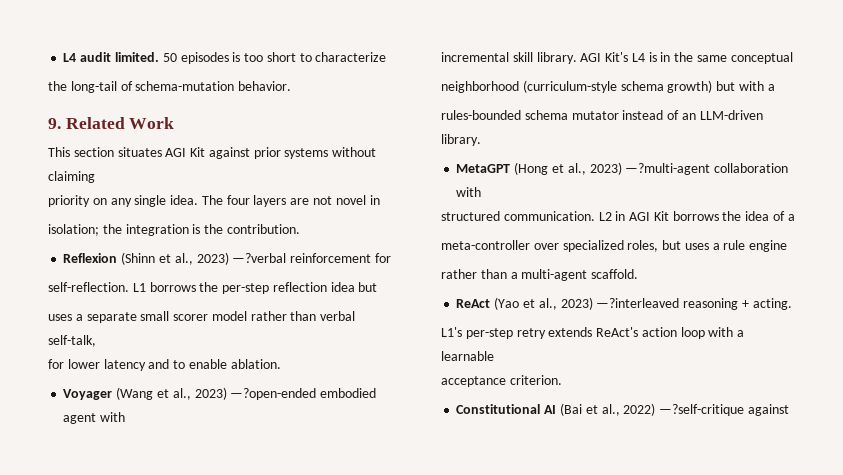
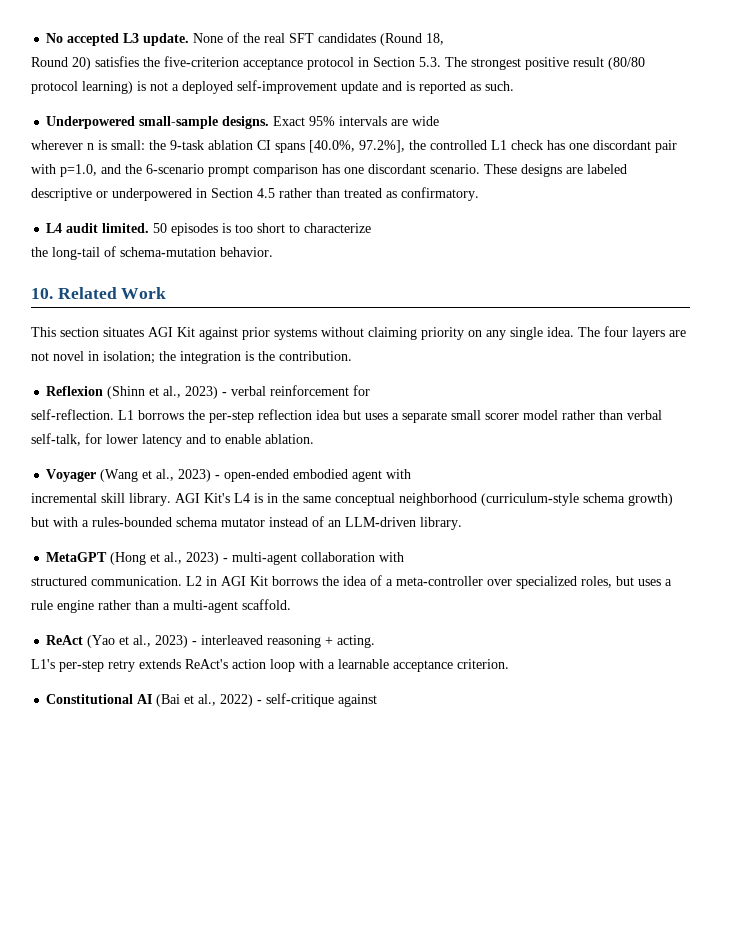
(63, 57) none -> [46,32,445,46] [31,56,645,70] [31,80,514,94] [46,116,440,129] [31,140,677,153] [31,164,627,177] [31,187,479,201] No accepted L3 update. None of the real SFT candidates (Round 18, // Round 20) satisfies the five-criterion acceptance protocol in Section 5.3. The strongest positive result (80/80 protocol learning) is not a deployed self-improvement update and is reported as such. // Underpowered small-sample designs. Exact 95% intervals are wide // wherever n is small: the 9-task ablation CI spans [40.0%, 97.2%], the controlled L1 check has one discordant pair with p=1.0, and the 6-scenario prompt comparison has one discordant scenario. These designs are labeled descriptive or underpowered in Section 4.5 rather than treated as confirmatory. //
[48,118,61,129] 9. -> [31,288,53,299] 10.
(95, 177) // -> (417, 333) none
(380, 200) // -> (99, 356) none
[232,253,287,263] —?verbal -> [222,386,267,396] - verbal
(378, 287) // -> (361, 415) none
(96, 341) // -> (81, 439) none
[230,388,317,400] —?open-ended -> [215,469,290,482] - open-ended
(793, 58) // -> (395, 499) none
(775, 87) // -> (89, 523) none
[625,163,711,175] —?multi-agent -> [223,552,298,565] - multi-agent
(795, 217) // -> (393, 582) none
(788, 246) // -> (94, 606) none
[596,298,680,308] —?interleaved -> [192,635,264,645] - interleaved
(494, 356) // -> (389, 664) none
[659,404,745,416] —?self-critique -> [257,693,335,707] - self-critique

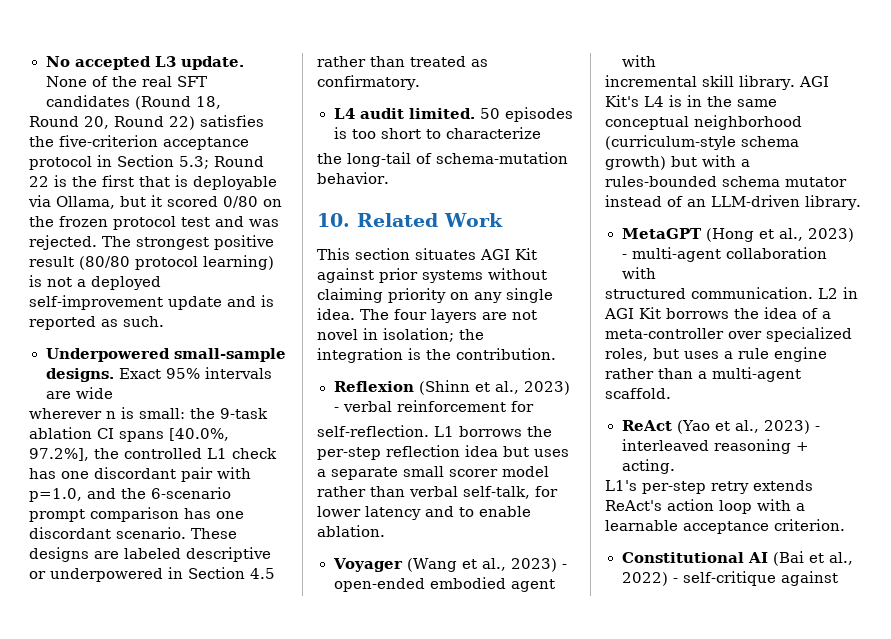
[72,57,91,70] 20) -> [84,116,195,130] 20, Round 22)
[419,57,441,67] 5.3. -> [179,156,264,169] [29,175,277,190] [28,195,282,209] [29,216,279,230] [29,235,97,250] 5.3; Round 22 is the first that is deployable via Ollama, but it scored 0/80 on the frozen protocol test and was rejected.

